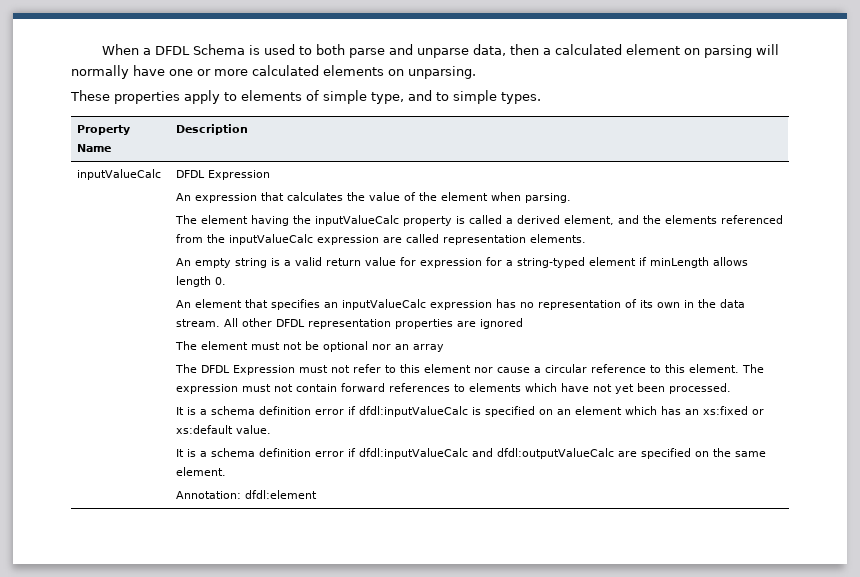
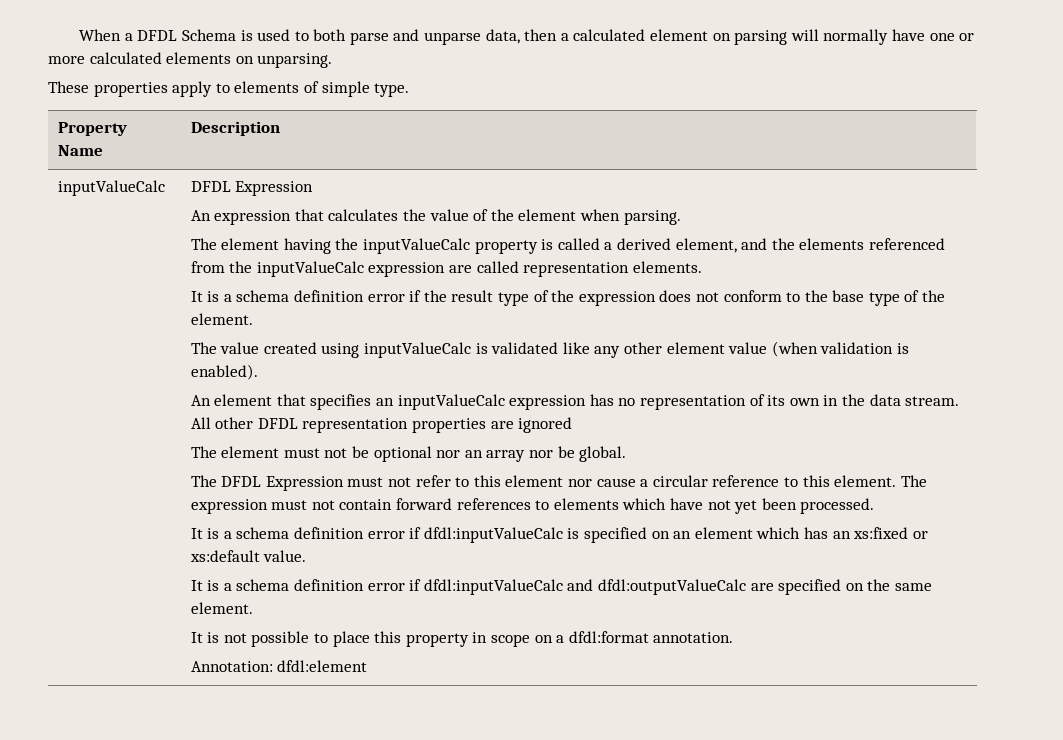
[371,90,541,104] type, and to simple types. -> [374,83,410,97] type.
[175,257,748,268] [175,276,226,287] An empty string is a valid return value for expression for a string-typed element if minLength allows length 0. -> [190,290,946,306] [190,313,253,325] [190,341,909,358] [190,364,258,380] It is a schema definition error if the result type of the expression does not conform to the base type of the element. // The value created using inputValueCalc is validated like any other element value (when validation is enabled).
(444, 348) none -> [528,446,627,462] nor be global.
(226, 471) none -> [190,631,734,647] // It is not possible to place this property in scope on a dfdl:format annotation.

